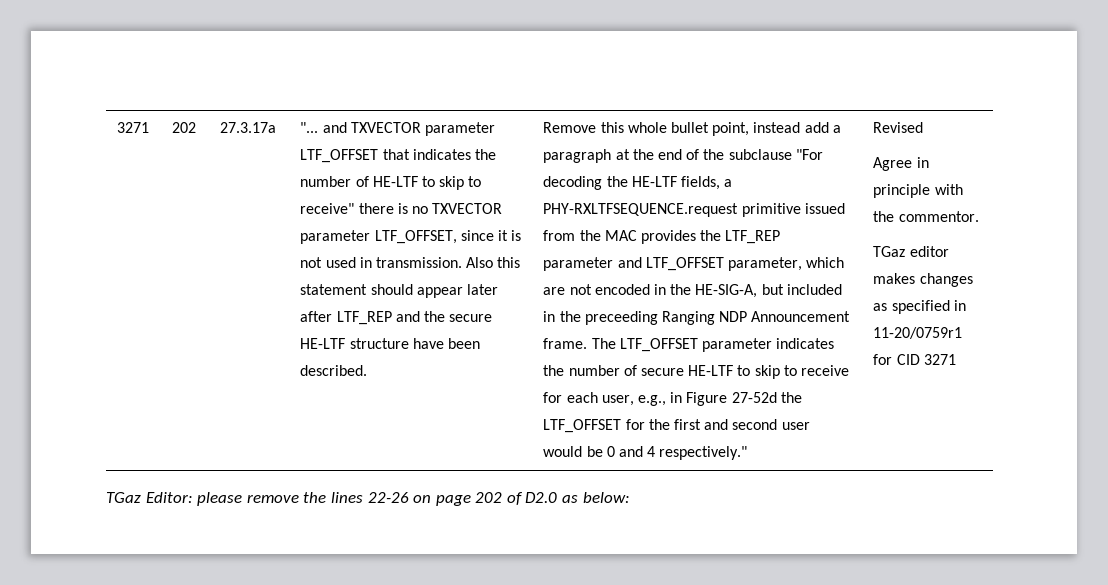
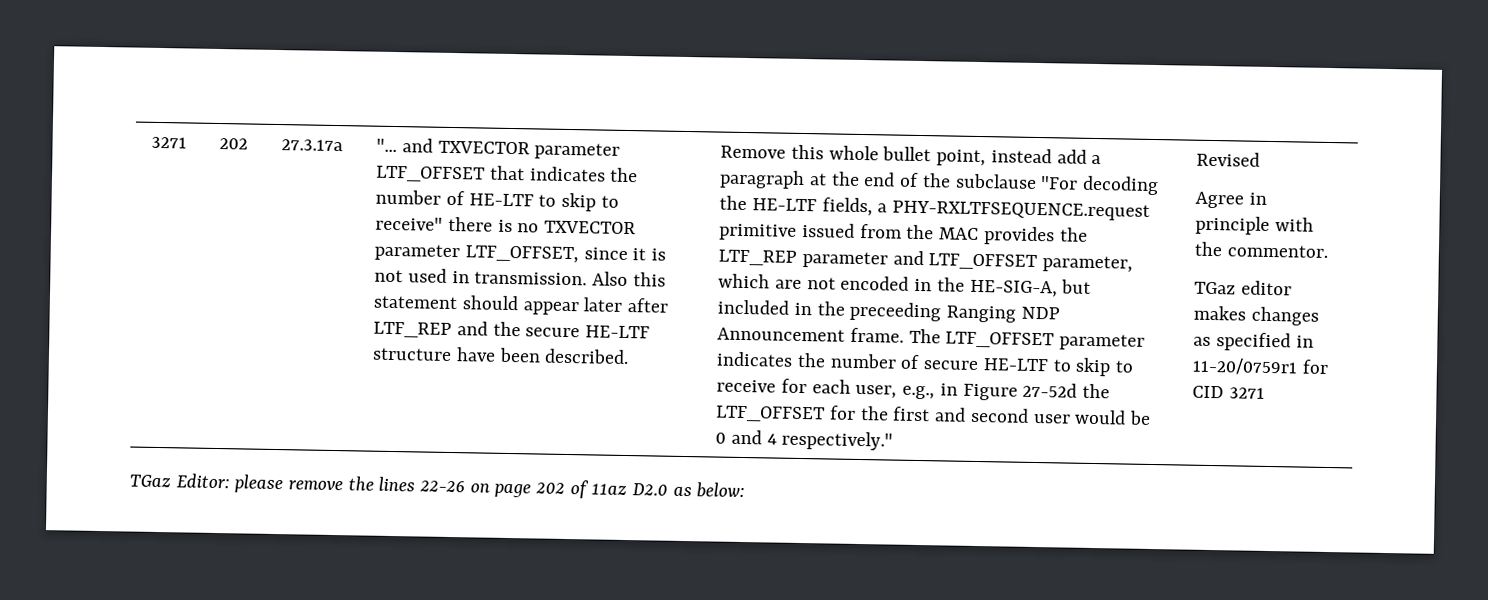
(523, 498) none -> [591,483,628,496] 11az

